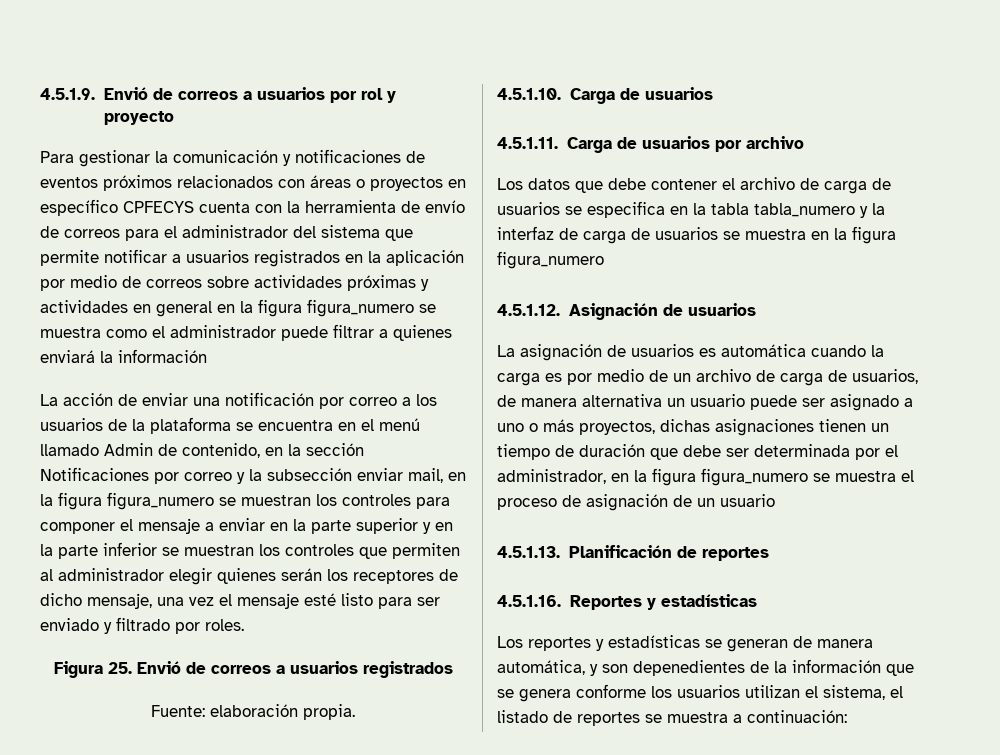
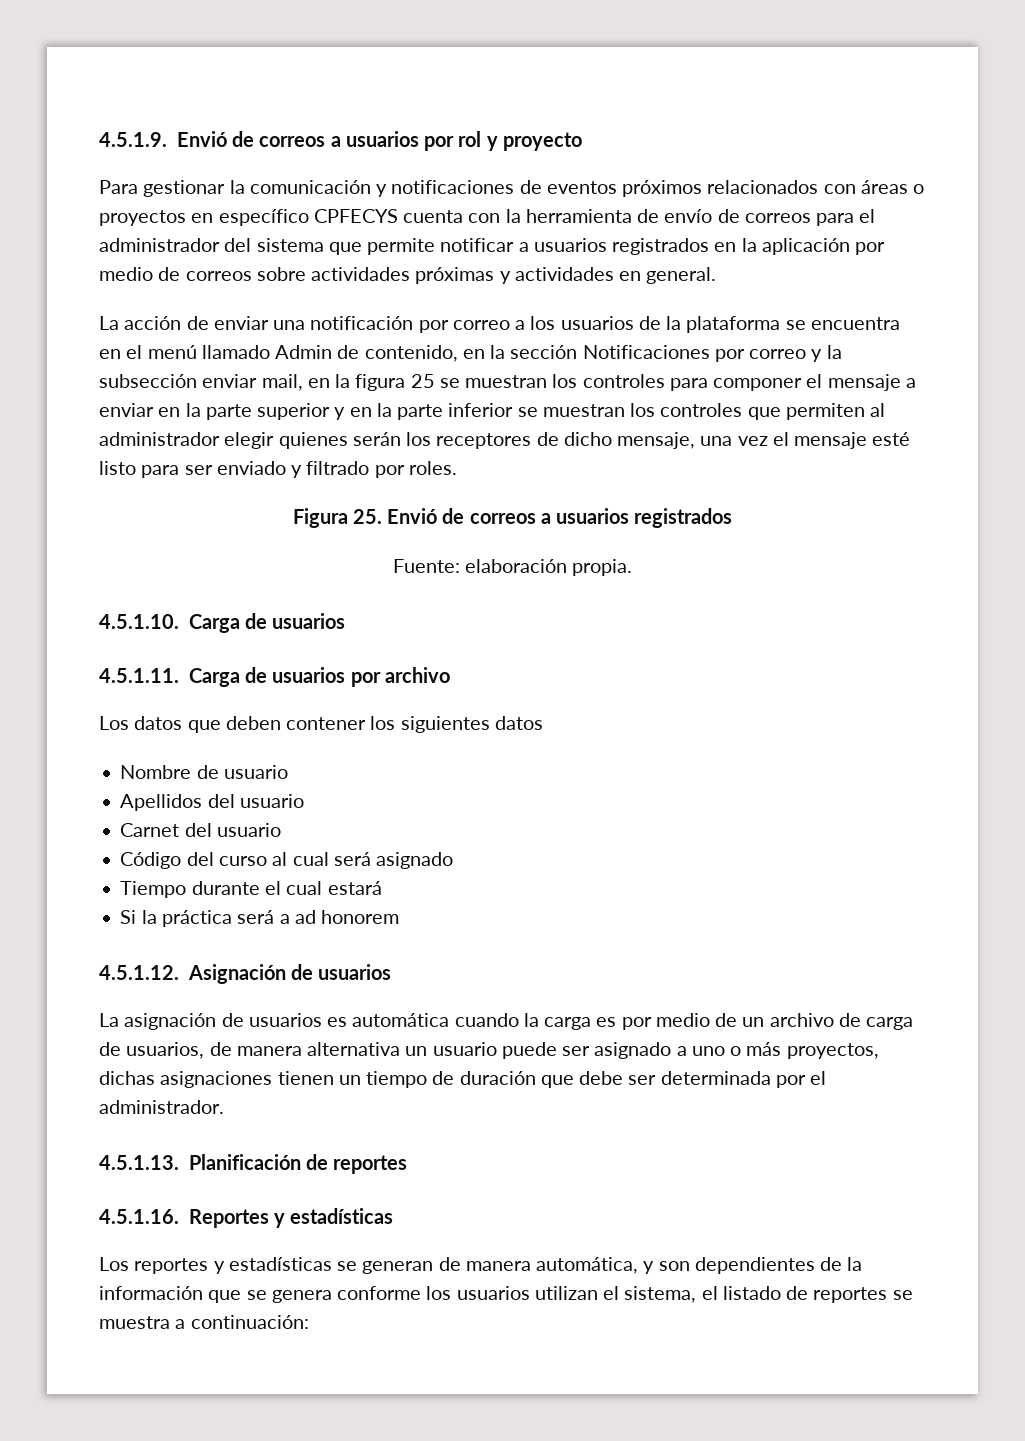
[156,299,436,317] [40,324,452,341] [40,349,207,363] general en la figura figura_numero se muestra como el administrador puede filtrar a quienes enviará la información -> [646,267,717,284] general.
[107,492,214,510] figura_numero -> [410,374,435,388] 25
[608,177,891,194] [497,201,885,218] [497,226,896,244] [497,251,604,269] debe contener el archivo de carga de usuarios se especifica en la tabla tabla_numero y la interfaz de carga de usuarios se muestra en la figura figura_numero -> [225,716,543,733] [120,765,288,779] [120,794,304,811] [120,823,281,837] [120,852,454,869] [120,881,382,898] [120,910,400,927] deben contener los siguientes datos // Nombre de usuario // Apellidos del usuario // Carnet del usuario // Código del curso al cual será asignado // Tiempo durante el cual estará // Si la práctica será a ad honorem
[497,468,914,486] [497,494,775,511] administrador, en la figura figura_numero se muestra el proceso de asignación de un usuario -> [99,1100,224,1114] administrador.
[633,660,745,676] depenedientes -> [694,1257,815,1274] dependientes

